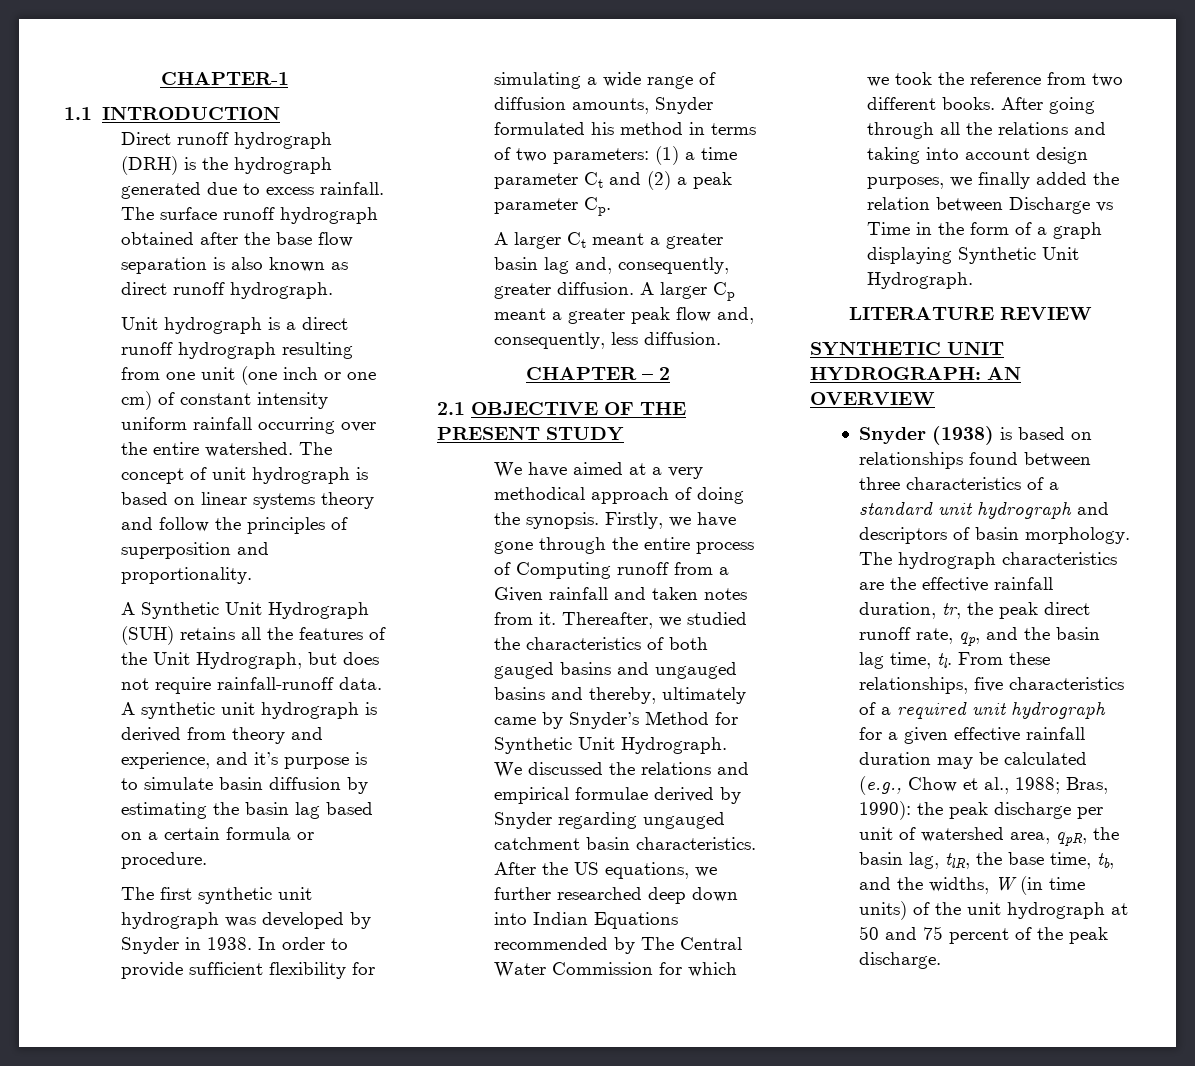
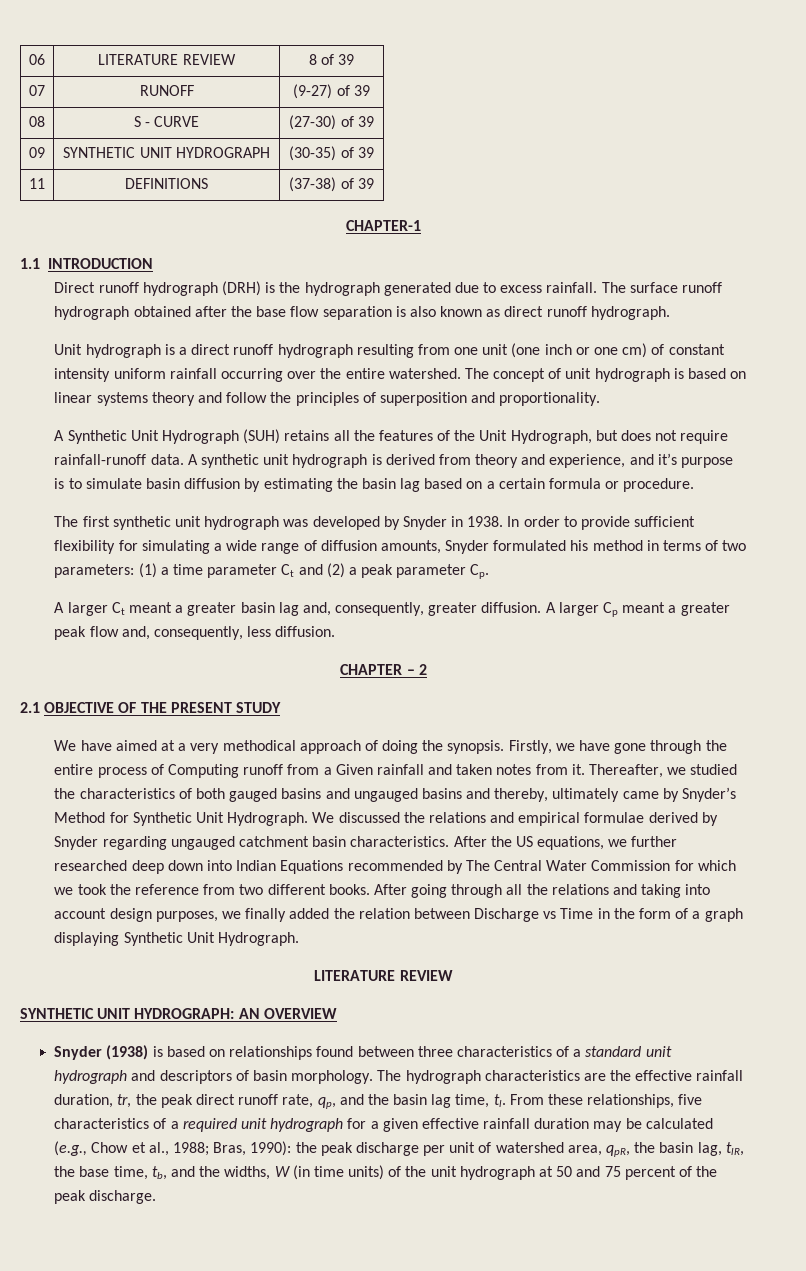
(160, 78) none -> [29,54,45,65] [98,54,236,65] [308,54,355,65] [29,85,45,96] [139,85,194,96] [293,84,370,99] [29,116,45,127] [133,116,200,127] [289,115,374,130] [29,147,45,158] [63,147,270,158] [289,146,374,161] [29,178,45,189] [125,178,208,189] [289,177,374,192] 06 | LITERATURE REVIEW | 8 of 39 // 07 | RUNOFF | (9-27) of 39 // 08 | S - CURVE | (27-30) of 39 // 09 | SYNTHETIC UNIT HYDROGRAPH | (30-35) of 39 // 11 | DEFINITIONS | (37-38) of 39 //

